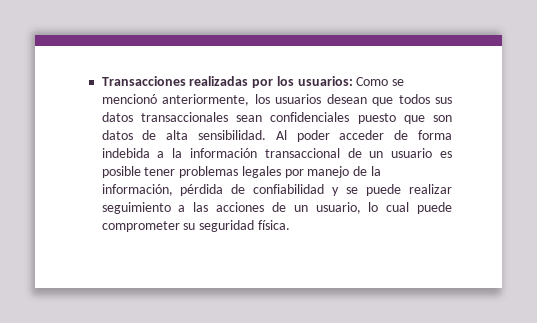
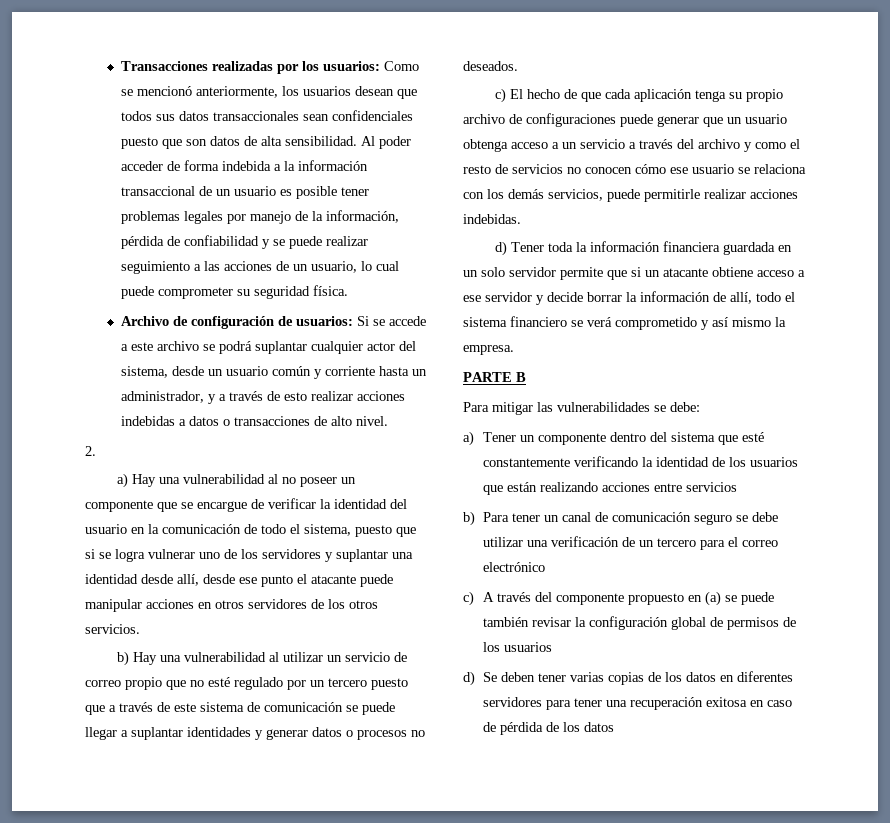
(290, 225) none -> [120,316,426,329] [120,341,416,354] [120,366,427,379] [120,391,405,404] [120,416,388,426] [85,446,96,456] [117,473,357,488] [85,498,407,512] [85,524,416,537] [85,549,413,562] [85,574,393,587] [85,599,378,612] [85,624,140,634] [117,651,408,666] [85,677,408,690] [85,702,395,715] [85,727,425,740] [463,61,518,71] [495,88,784,103] [463,113,787,127] [463,139,800,152] [463,164,806,174] [463,189,798,202] [463,214,521,224] [495,241,793,256] [463,267,805,280] [463,291,795,305] [463,316,786,330] [463,345,514,355] [463,372,526,382] [463,402,700,415] [463,431,764,446] [482,456,798,467] [482,482,737,495] [463,511,778,526] [482,536,778,550] [482,562,545,572] [463,591,774,606] [482,616,796,630] [482,642,552,652] [463,671,793,686] [482,697,792,710] [482,722,614,735] // Archivo de configuración de usuarios: Si se accede a este archivo se podrá suplantar cualquier actor del sistema, desde un usuario común y corriente hasta un administrador, y a través de esto realizar acciones indebidas a datos o transacciones de alto nivel. // 2. // a) Hay una vulnerabilidad al no poseer un componente que se encargue de verificar la identidad del usuario en la comunicación de todo el sistema, puesto que si se logra vulnerar uno de los servidores y suplantar una identidad desde allí, desde ese punto el atacante puede manipular acciones en otros servidores de los otros servicios. // b) Hay una vulnerabilidad al utilizar un servicio de correo propio que no esté regulado por un tercero puesto que a través de este sistema de comunicación se puede llegar a suplantar identidades y generar datos o procesos no deseados. // c) El hecho de que cada aplicación tenga su propio archivo de configuraciones puede generar que un usuario obtenga acceso a un servicio a través del archivo y como el resto de servicios no conocen cómo ese usuario se relaciona con los demás servicios, puede permitirle realizar acciones indebidas. // d) Tener toda la información financiera guardada en un solo servidor permite que si un atacante obtiene acceso a ese servidor y decide borrar la información de allí, todo el sistema financiero se verá comprometido y así mismo la empresa. // PARTE B // Para mitigar las vulnerabilidades se debe: // a) Tener un componente dentro del sistema que esté constantemente verificando la identidad de los usuarios que están realizando acciones entre servicios // b) Para tener un canal de comunicación seguro se debe utilizar una verificación de un tercero para el correo electrónico // c) A través del componente propuesto en (a) se puede también revisar la configuración global de permisos de los usuarios // d) Se deben tener varias copias de los datos en diferentes servidores para tener una recuperación exitosa en caso de pérdida de los datos

